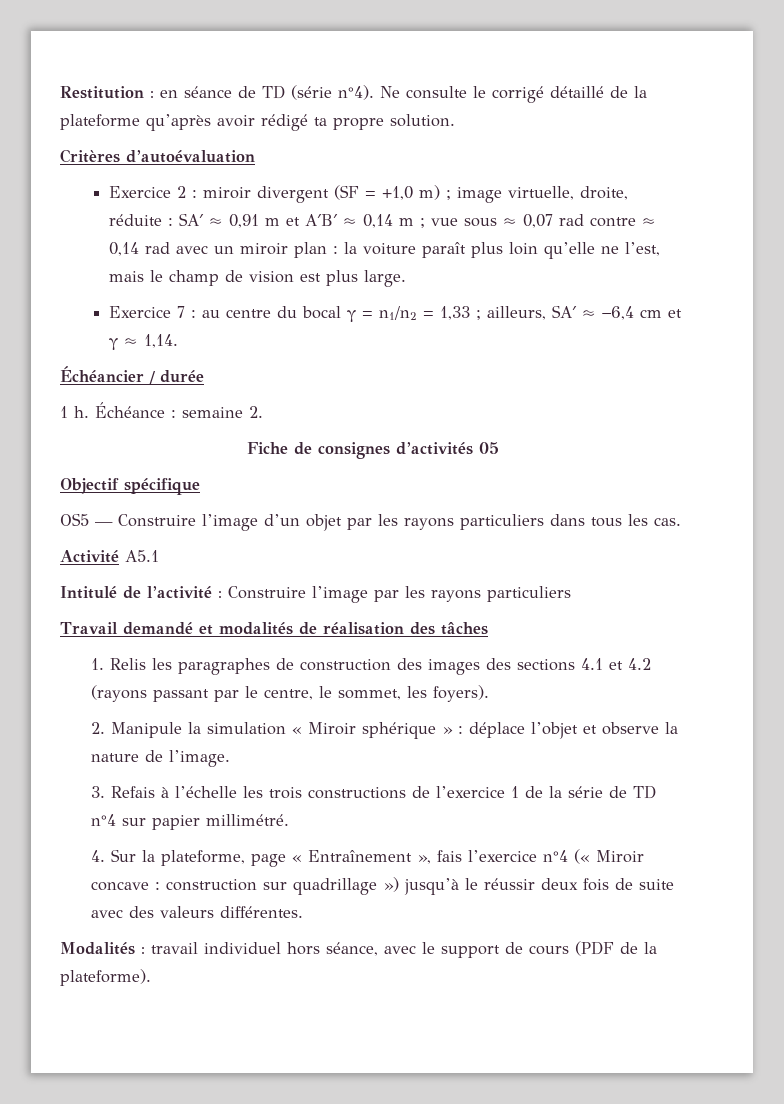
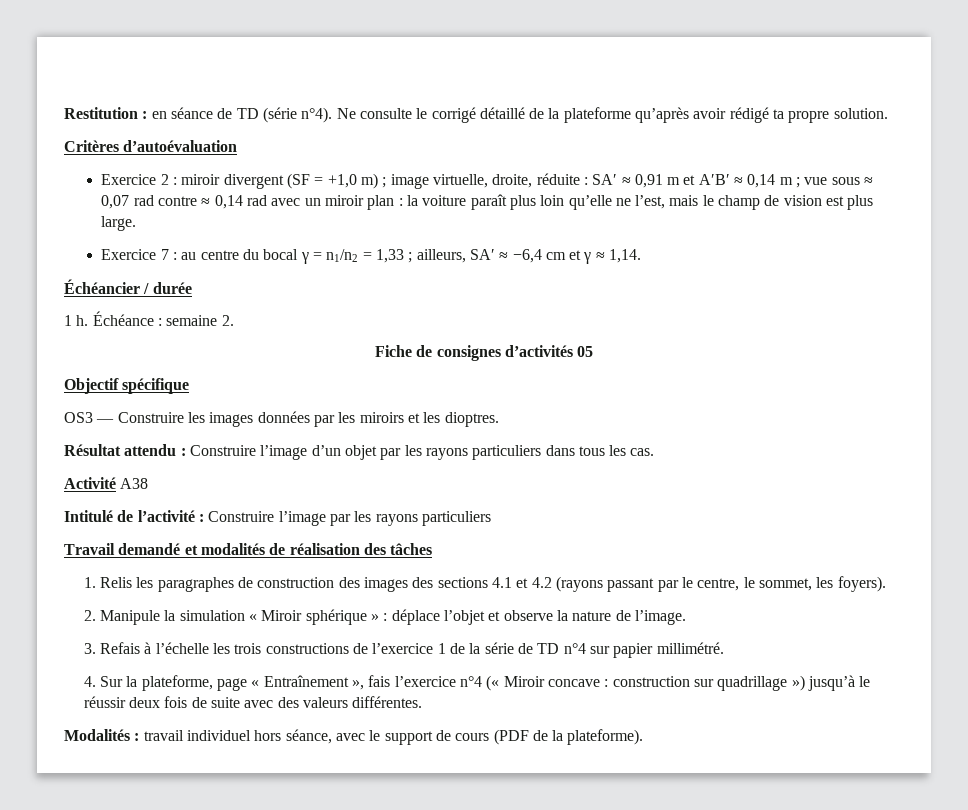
[60,513,89,526] OS5 -> [64,412,93,423] OS3
(196, 520) none -> [187,411,499,427] [64,444,256,456] les images données par les miroirs et les dioptres. // Résultat attendu : Construire
[125,550,159,562] A5.1 -> [120,478,149,489] A38

